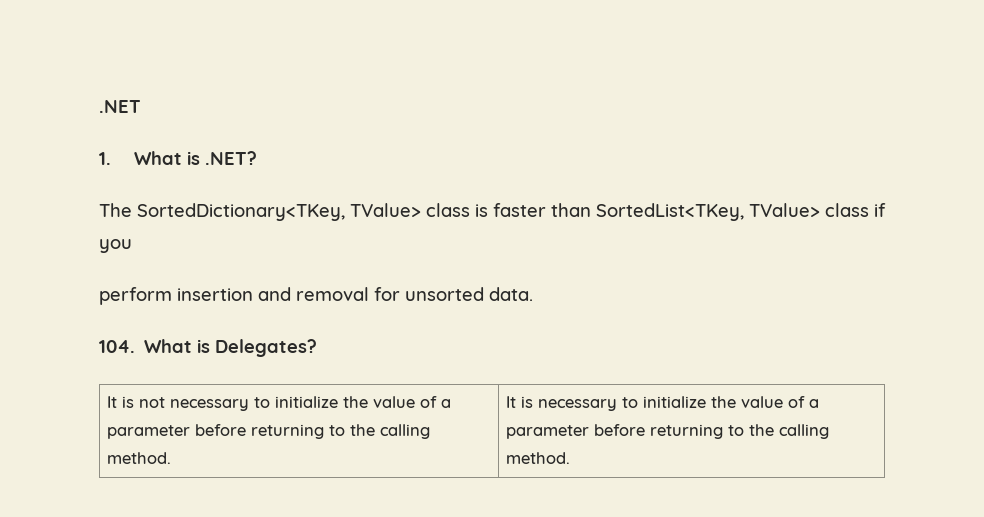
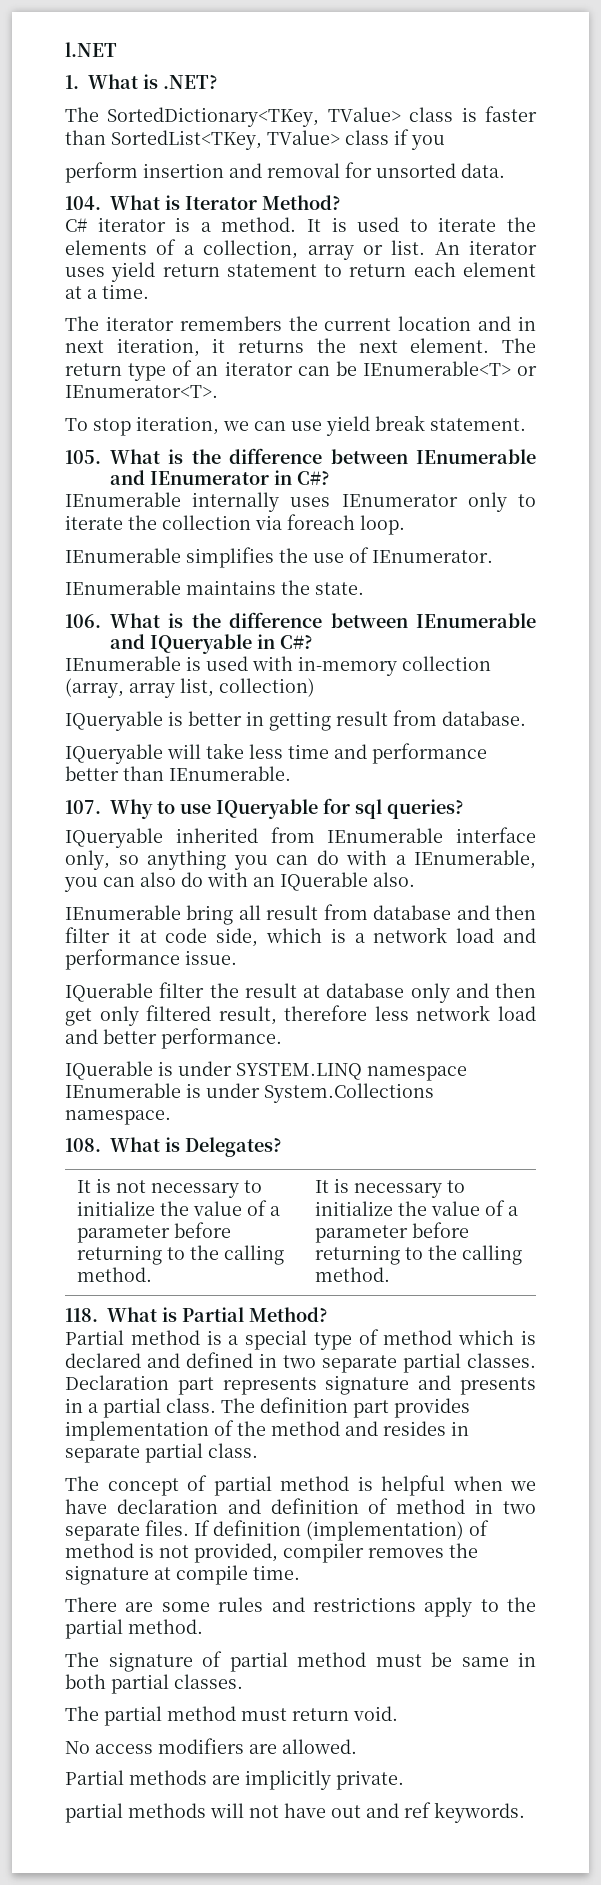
[99,100,141,113] .NET -> [65,42,117,57] l.NET
(211, 346) none -> [185,195,341,210] [65,217,536,232] [65,239,537,260] [65,262,536,282] [65,284,149,299] [65,316,536,331] [65,338,536,357] [65,360,537,381] [65,385,218,398] [65,415,526,436] [65,448,536,464] [110,470,330,485] [65,492,536,512] [65,514,405,535] [65,547,493,568] [65,580,364,595] [65,612,536,628] [110,634,313,654] [65,656,491,676] [65,678,315,698] [65,710,526,731] [65,743,487,764] [65,766,291,781] [65,798,464,819] [65,827,536,848] [65,850,536,870] [64,872,415,892] [65,904,536,925] [65,927,536,947] [65,949,237,970] [65,982,536,1003] [65,1005,536,1026] [65,1028,282,1049] [65,1061,467,1081] [65,1083,434,1103] [65,1110,171,1125] [65,1137,180,1152] Iterator Method? // C# iterator is a method. It is used to iterate the elements of a collection, array or list. An iterator uses yield return statement to return each element at a time. // The iterator remembers the current location and in next iteration, it returns the next element. The return type of an iterator can be IEnumerable<T> or IEnumerator<T>. // To stop iteration, we can use yield break statement. // 105. What is the difference between IEnumerable and IEnumerator in C#? // IEnumerable internally uses IEnumerator only to iterate the collection via foreach loop. // IEnumerable simplifies the use of IEnumerator. // IEnumerable maintains the state. // 106. What is the difference between IEnumerable and IQueryable in C#? // IEnumerable is used with in-memory collection (array, array list, collection) // IQueryable is better in getting result from database. // IQueryable will take less time and performance better than IEnumerable. // 107. Why to use IQueryable for sql queries? // IQueryable inherited from IEnumerable interface only, so anything you can do with a IEnumerable, you can also do with an IQuerable also. // IEnumerable bring all result from database and then filter it at code side, which is a network load and performance issue. // IQuerable filter the result at database only and then get only filtered result, therefore less network load and better performance. // IQuerable is under SYSTEM.LINQ namespace IEnumerable is under System.Collections namespace. // 108. What is
(571, 458) none -> [65,1307,328,1322] [65,1329,536,1350] [65,1352,536,1373] [65,1375,536,1395] [65,1397,470,1418] [65,1420,469,1441] [65,1443,258,1463] [65,1475,536,1496] [65,1498,536,1514] [65,1520,489,1541] [65,1543,478,1563] [65,1565,300,1585] [65,1597,536,1617] [65,1619,203,1639] [65,1651,536,1672] [65,1674,243,1694] [65,1706,398,1726] [65,1738,357,1754] [65,1770,404,1790] [65,1802,525,1823] // 118. What is Partial Method? // Partial method is a special type of method which is declared and defined in two separate partial classes. Declaration part represents signature and presents in a partial class. The definition part provides implementation of the method and resides in separate partial class. // The concept of partial method is helpful when we have declaration and definition of method in two separate files. If definition (implementation) of method is not provided, compiler removes the signature at compile time. // There are some rules and restrictions apply to the partial method. // The signature of partial method must be same in both partial classes. // The partial method must return void. // No access modifiers are allowed. // Partial methods are implicitly private. // partial methods will not have out and ref keywords.

